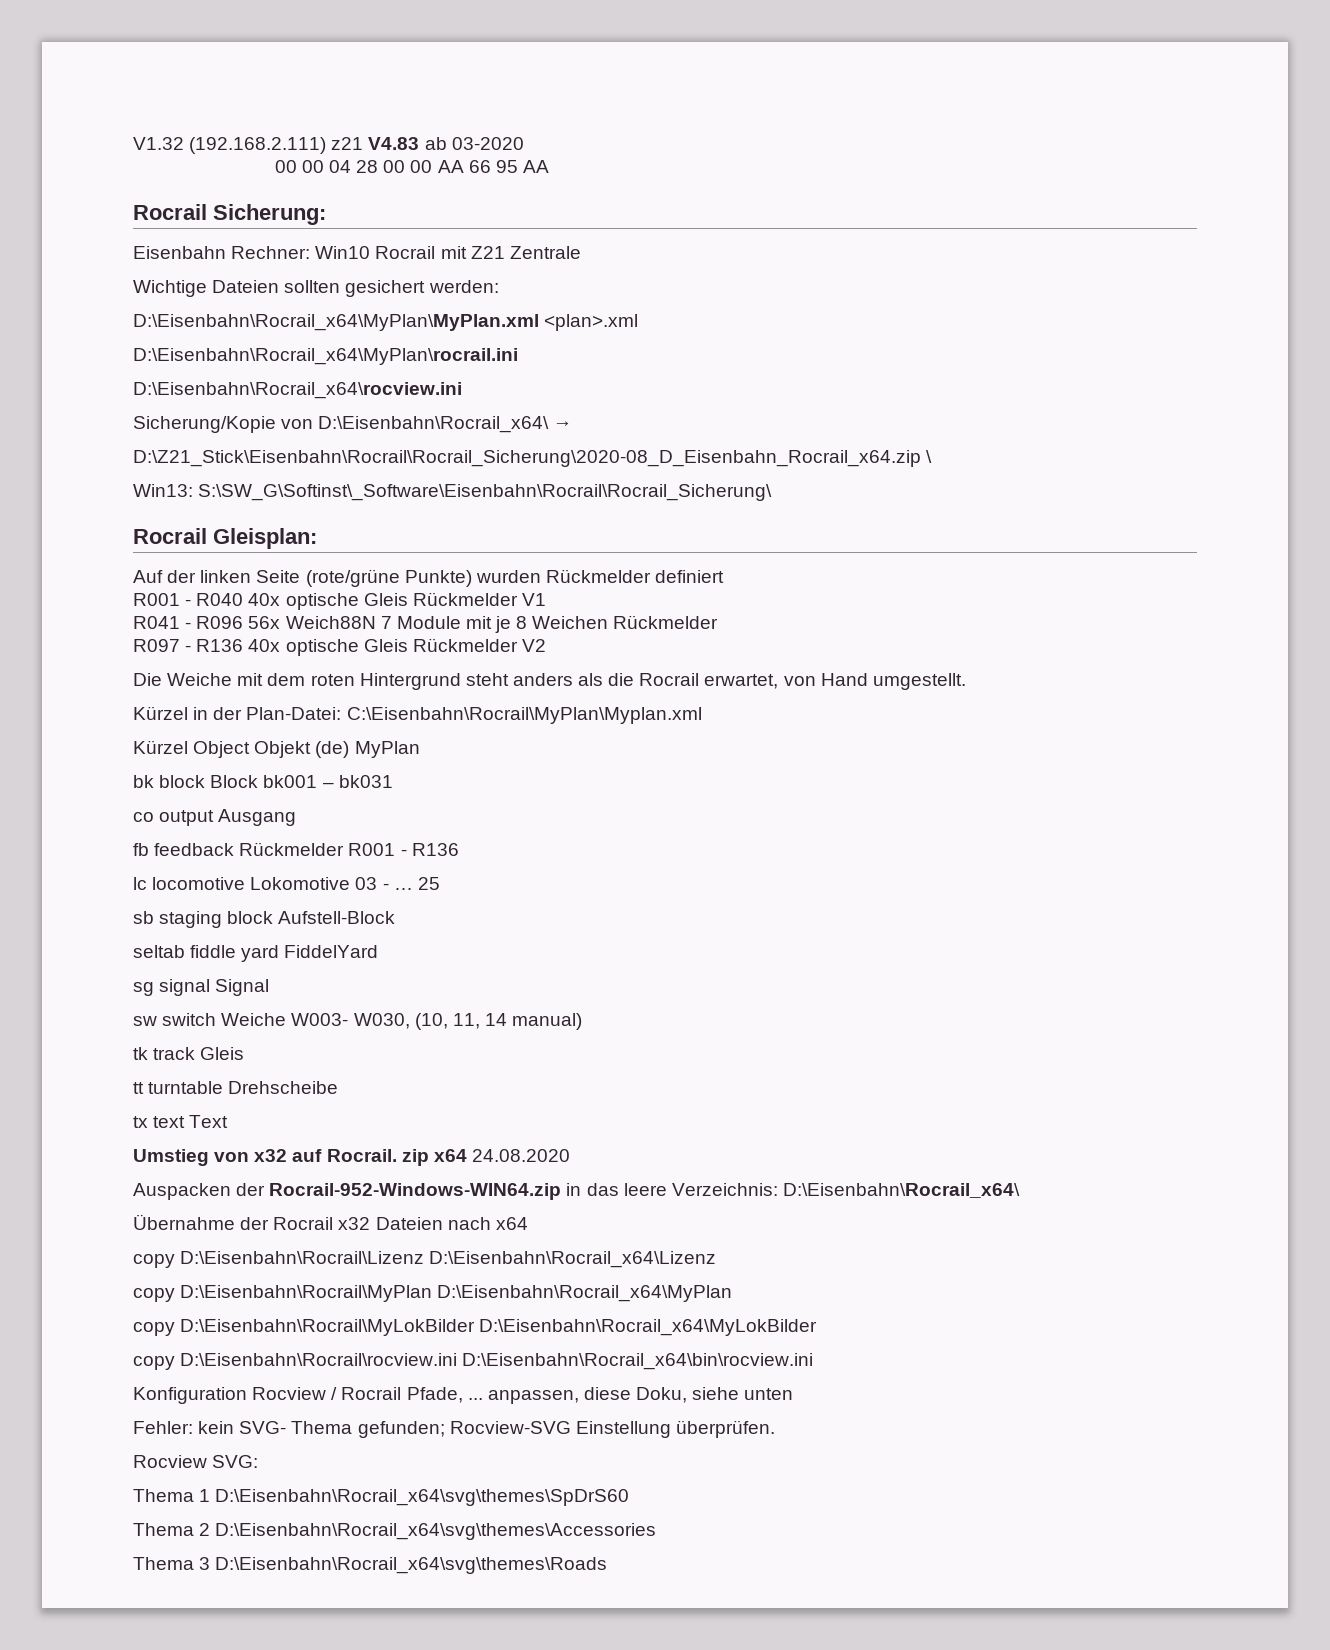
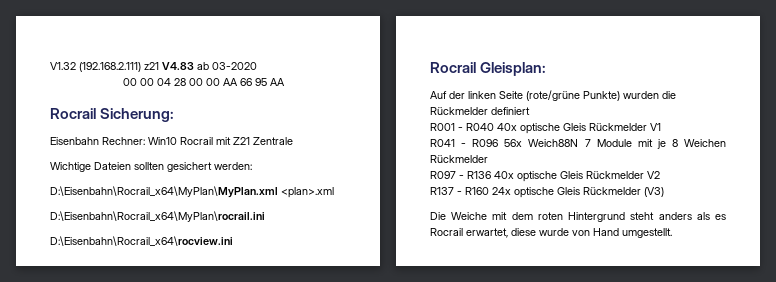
[133,416,573,433] [133,450,933,467] [133,484,773,501] // Sicherung/Kopie von D:\Eisenbahn\Rocrail_x64\ → // D:\Z21_Stick\Eisenbahn\Rocrail\Rocrail_Sicherung\2020-08_D_Eisenbahn_Rocrail_x64.zip \ // Win13: S:\SW_G\Softinst\_Software\Eisenbahn\Rocrail\Rocrail_Sicherung\ -> (233, 241) none
(541, 576) none -> [662,91,676,99] die
(546, 645) none -> [430,187,664,198] // R137 - R160 24x optische Gleis Rückmelder (V3)
[608,673,635,686] die -> [715,214,726,220] es
(779, 681) none -> [511,228,569,236] diese wurde
[133,706,702,724] [133,740,420,758] [133,775,393,788] [133,809,297,826] [133,842,459,856] [133,877,440,890] [133,911,396,928] [133,945,379,962] [133,979,270,996] [133,1013,583,1030] [133,1047,245,1060] [133,1081,339,1094] [133,1115,229,1128] [133,1149,570,1166] [133,1183,1020,1200] [133,1214,528,1230] [133,1251,717,1268] [133,1285,733,1302] [133,1319,818,1336] [133,1353,814,1370] [133,1387,794,1404] [133,1420,775,1438] [133,1455,259,1468] [133,1489,630,1506] [133,1523,657,1540] [133,1557,608,1574] // Kürzel in der Plan-Datei: C:\Eisenbahn\Rocrail\MyPlan\Myplan.xml // Kürzel Object Objekt (de) MyPlan // bk block Block bk001 – bk031 // co output Ausgang // fb feedback Rückmelder R001 - R136 // lc locomotive Lokomotive 03 - … 25 // sb staging block Aufstell-Block // seltab fiddle yard FiddelYard // sg signal Signal // sw switch Weiche W003- W030, (10, 11, 14 manual) // tk track Gleis // tt turntable Drehscheibe // tx text Text // Umstieg von x32 auf Rocrail. zip x64 24.08.2020 // Auspacken der Rocrail-952-Windows-WIN64.zip in das leere Verzeichnis: D:\Eisenbahn\Rocrail_x64\ // Übernahme der Rocrail x32 Dateien nach x64 // copy D:\Eisenbahn\Rocrail\Lizenz D:\Eisenbahn\Rocrail_x64\Lizenz // copy D:\Eisenbahn\Rocrail\MyPlan D:\Eisenbahn\Rocrail_x64\MyPlan // copy D:\Eisenbahn\Rocrail\MyLokBilder D:\Eisenbahn\Rocrail_x64\MyLokBilder // copy D:\Eisenbahn\Rocrail\rocview.ini D:\Eisenbahn\Rocrail_x64\bin\rocview.ini // Konfiguration Rocview / Rocrail Pfade, ... anpassen, diese Doku, siehe unten // Fehler: kein SVG- Thema gefunden; Rocview-SVG Einstellung überprüfen. // Rocview SVG: // Thema 1 D:\Eisenbahn\Rocrail_x64\svg\themes\SpDrS60 // Thema 2 D:\Eisenbahn\Rocrail_x64\svg\themes\Accessories // Thema 3 D:\Eisenbahn\Rocrail_x64\svg\themes\Roads -> (672, 233) none

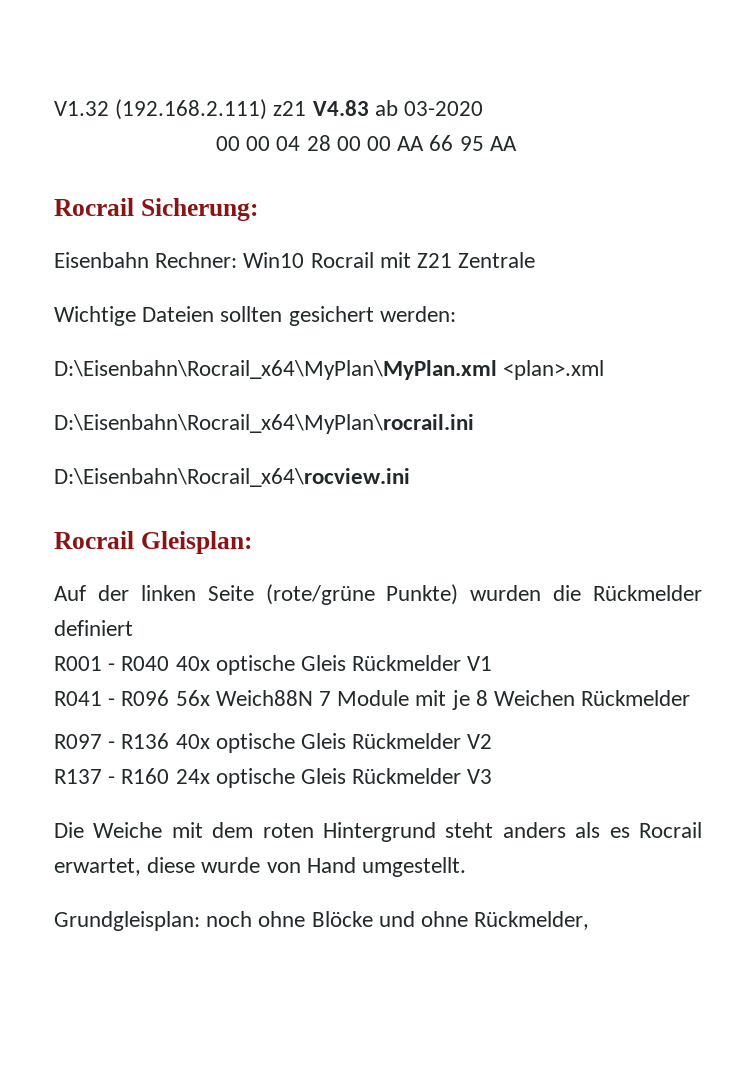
[644,187,664,197] (V3) -> [467,769,493,784] V3
(672, 233) none -> [54,911,590,931] // Grundgleisplan: noch ohne Blöcke und ohne Rückmelder,

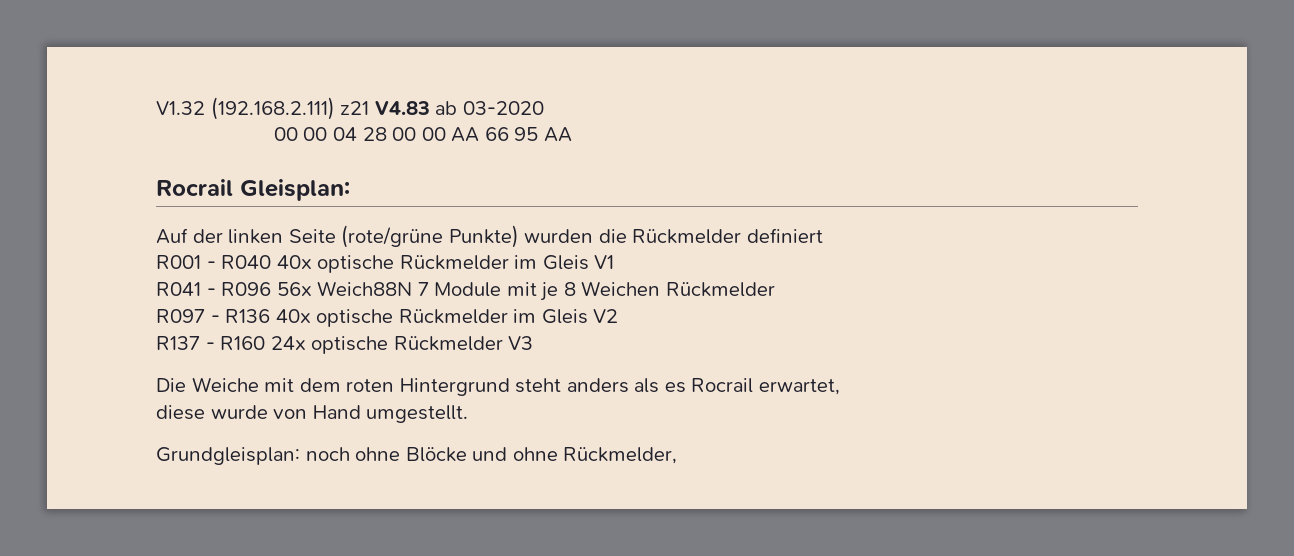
[54,198,258,221] [54,252,536,268] [54,306,456,326] [54,360,605,380] [54,414,474,434] [54,468,410,487] // Rocrail Sicherung: // Eisenbahn Rechner: Win10 Rocrail mit Z21 Zentrale // Wichtige Dateien sollten gesichert werden: // D:\Eisenbahn\Rocrail_x64\MyPlan\MyPlan.xml <plan>.xml // D:\Eisenbahn\Rocrail_x64\MyPlan\rocrail.ini // D:\Eisenbahn\Rocrail_x64\rocview.ini -> (572, 134) none
[301,655,462,671] Gleis Rückmelder -> [399,255,589,270] Rückmelder im Gleis
[301,733,462,749] Gleis Rückmelder -> [398,309,588,324] Rückmelder im Gleis
[301,768,347,784] Gleis -> (389, 345) none
(141, 867) none -> (840, 387) //

